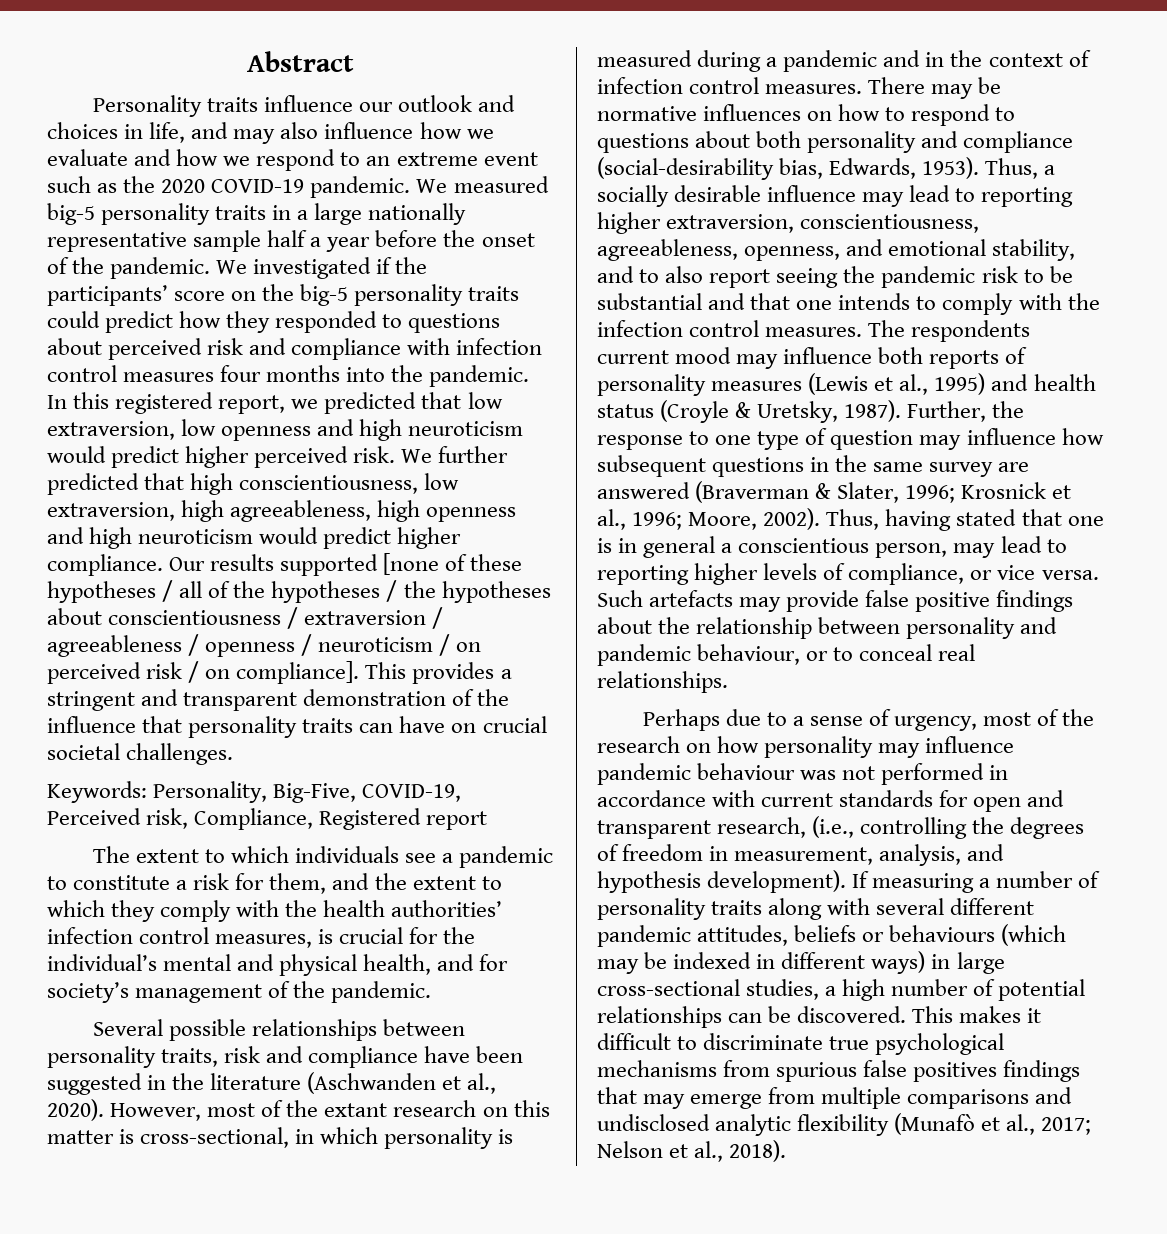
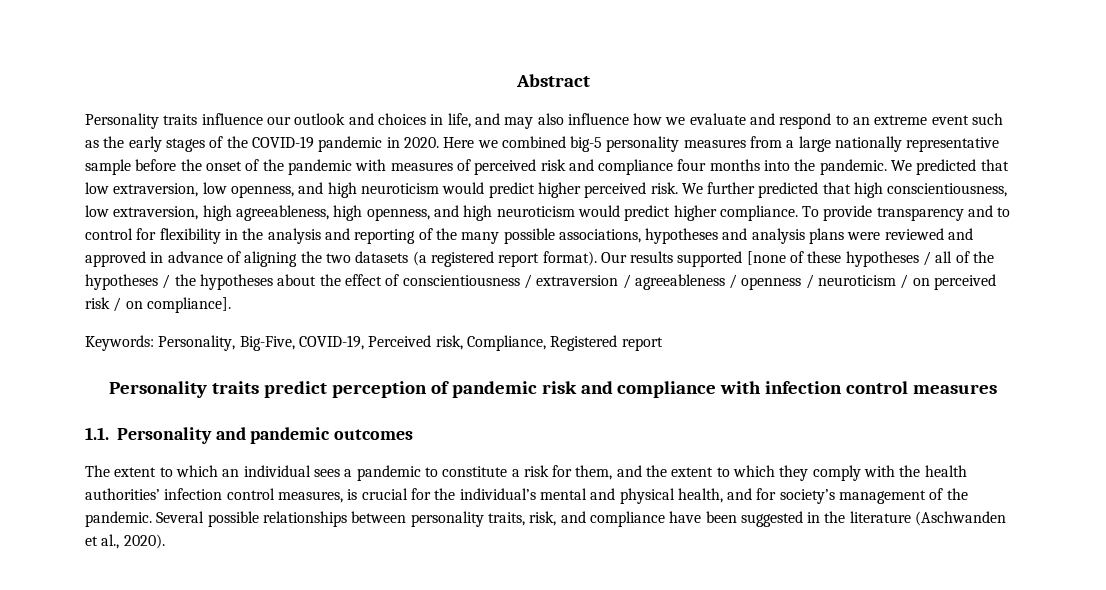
[176,149,251,166] how we -> (776, 119) none
[161,176,549,198] [47,203,292,225] 2020 COVID-19 pandemic. We measured big-5 personality traits in -> [128,136,783,152] early stages of the COVID-19 pandemic in 2020. Here we combined big-5 personality measures from
[267,230,371,252] half a year -> (131, 167) none
[110,257,428,279] [47,284,520,306] [47,311,501,333] [47,338,543,360] [47,365,215,382] pandemic. We investigated if the participants’ score on the big-5 personality traits could predict how they responded to questions about perceived risk and compliance with infection control measures -> [287,159,674,175] pandemic with measures of perceived risk and compliance
[47,392,319,414] In this registered report, we -> [891,160,913,171] We
[221,426,312,441] openness -> [230,185,294,198] openness,
[426,507,517,522] openness -> [366,208,430,221] openness,
(163, 565) none -> [802,205,1011,221] [85,228,974,244] [85,251,597,267] To provide transparency and to control for flexibility in the analysis and reporting of the many possible associations, hypotheses and analysis plans were reviewed and approved in advance of aligning the two datasets (a registered report format).
(102, 616) none -> [319,274,400,286] the effect of
[365,662,512,684] [47,689,510,711] [47,716,547,738] [47,743,234,765] This provides a stringent and transparent demonstration of the influence that personality traits can have on crucial societal challenges. -> (231, 305) none
(488, 820) none -> [108,381,998,398] [85,427,414,444] // Personality traits predict perception of pandemic risk and compliance with infection control measures // 1.1. Personality and pandemic outcomes
[294,846,437,863] individuals see -> [222,465,340,477] an individual sees
(432, 992) // -> (152, 519) none
[224,1046,261,1063] risk -> [529,511,557,526] risk,
[110,1100,550,1121] [47,1127,514,1149] [597,50,1091,72] [597,77,1002,99] [597,104,1016,126] [597,131,1074,153] [597,157,1056,180] [597,185,1074,207] [597,212,980,234] [597,239,1076,261] [597,266,1073,288] [597,293,1100,315] [597,320,1031,342] [597,347,1028,369] [597,373,1096,396] [597,400,1025,423] [597,428,1104,450] [597,455,1030,477] [597,481,1072,503] [597,508,1104,531] [597,536,1067,558] [597,563,1099,585] [597,590,1074,612] [597,617,1058,639] [597,644,976,666] [597,671,728,693] [642,709,1095,731] [597,736,1015,758] [597,763,1009,785] [597,790,1065,812] [597,816,1085,839] [597,844,1005,866] [597,870,1101,893] [597,898,1035,920] [597,924,1067,947] [597,951,1005,974] [597,979,1086,1001] [597,1006,1042,1028] [597,1033,1005,1055] [597,1060,1081,1082] [597,1087,1073,1109] [597,1113,1092,1136] [597,1140,787,1162] However, most of the extant research on this matter is cross-sectional, in which personality is measured during a pandemic and in the context of infection control measures. There may be normative influences on how to respond to questions about both personality and compliance (social-desirability bias, Edwards, 1953). Thus, a socially desirable influence may lead to reporting higher extraversion, conscientiousness, agreeableness, openness, and emotional stability, and to also report seeing the pandemic risk to be substantial and that one intends to comply with the infection control measures. The respondents current mood may influence both reports of personality measures (Lewis et al., 1995) and health status (Croyle & Uretsky, 1987). Further, the response to one type of question may influence how subsequent questions in the same survey are answered (Braverman & Slater, 1996; Krosnick et al., 1996; Moore, 2002). Thus, having stated that one is in general a conscientious person, may lead to reporting higher levels of compliance, or vice versa. Such artefacts may provide false positive findings about the relationship between personality and pandemic behaviour, or to conceal real relationships. // Perhaps due to a sense of urgency, most of the research on how personality may influence pandemic behaviour was not performed in accordance with current standards for open and transparent research, (i.e., controlling the degrees of freedom in measurement, analysis, and hypothesis development). If measuring a number of personality traits along with several different pandemic attitudes, beliefs or behaviours (which may be indexed in different ways) in large cross-sectional studies, a high number of potential relationships can be discovered. This makes it difficult to discriminate true psychological mechanisms from spurious false positives findings that may emerge from multiple comparisons and undisclosed analytic flexibility (Munafò et al., 2017; Nelson et al., 2018). -> (165, 541) none

